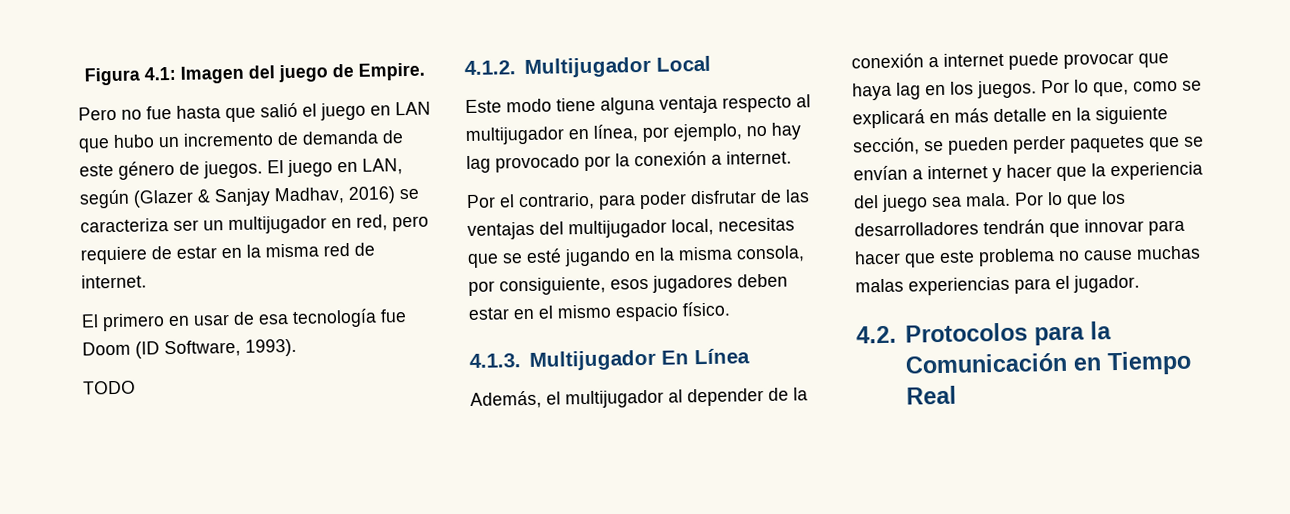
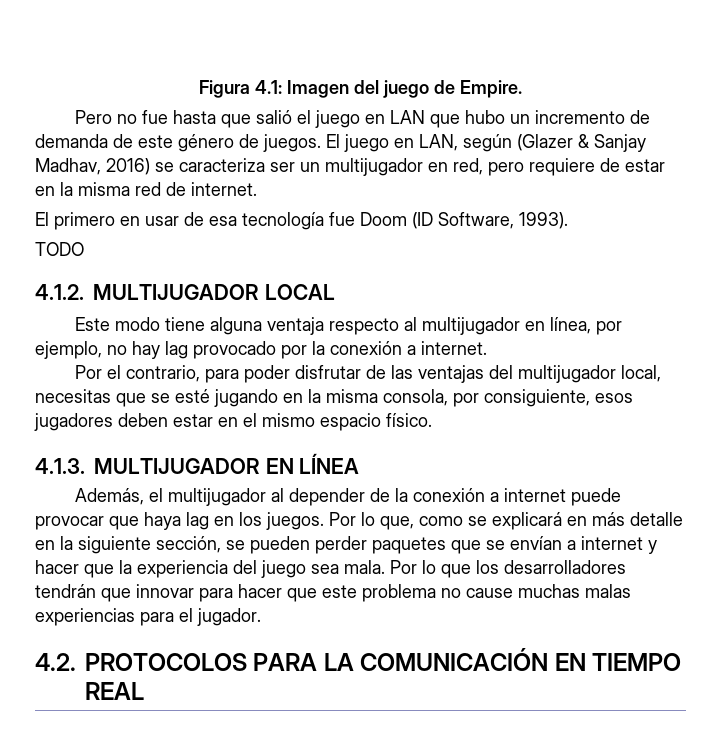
[523,55,711,79] Multijugador Local -> [93,284,335,300] MULTIJUGADOR LOCAL
[528,348,750,371] Multijugador En Línea -> [94,453,360,474] MULTIJUGADOR EN LÍNEA
[904,321,1112,346] [904,350,1192,376] [905,385,957,405] Protocolos para la Comunicación en Tiempo Real -> [85,648,682,671] [85,682,144,700] PROTOCOLOS PARA LA COMUNICACIÓN EN TIEMPO REAL

